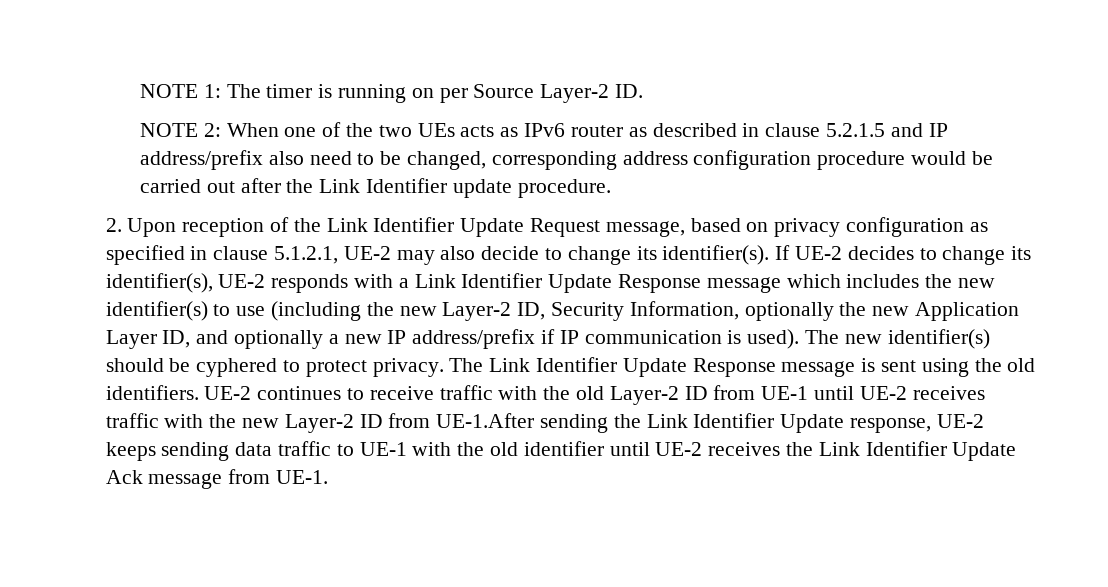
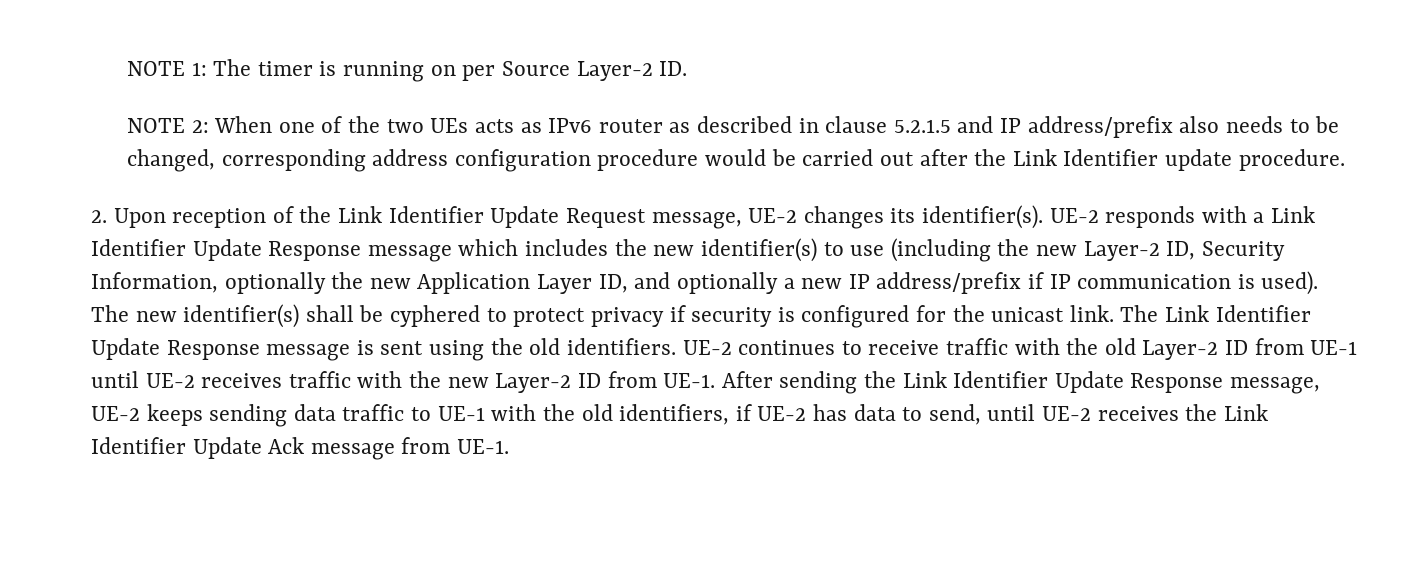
[309,151,352,165] need -> [1225,116,1283,133] needs
[690,217,988,237] [105,245,1032,265] [105,273,213,293] based on privacy configuration as specified in clause 5.1.2.1, UE-2 may also decide to change its identifier(s). If UE-2 decides to change its identifier(s), -> [748,205,1043,229] UE-2 changes its identifier(s).
[105,358,164,372] should -> [305,305,354,322] shall
[372,358,444,377] privacy. -> [590,305,1114,328] privacy if security is configured for the unicast link.
[436,413,535,428] UE-1.After -> [663,371,773,388] UE-1. After
[849,418,931,433] response, -> [1130,373,1321,394] Response message,
[523,441,604,456] identifier -> [619,404,981,425] identifiers, if UE-2 has data to send,

